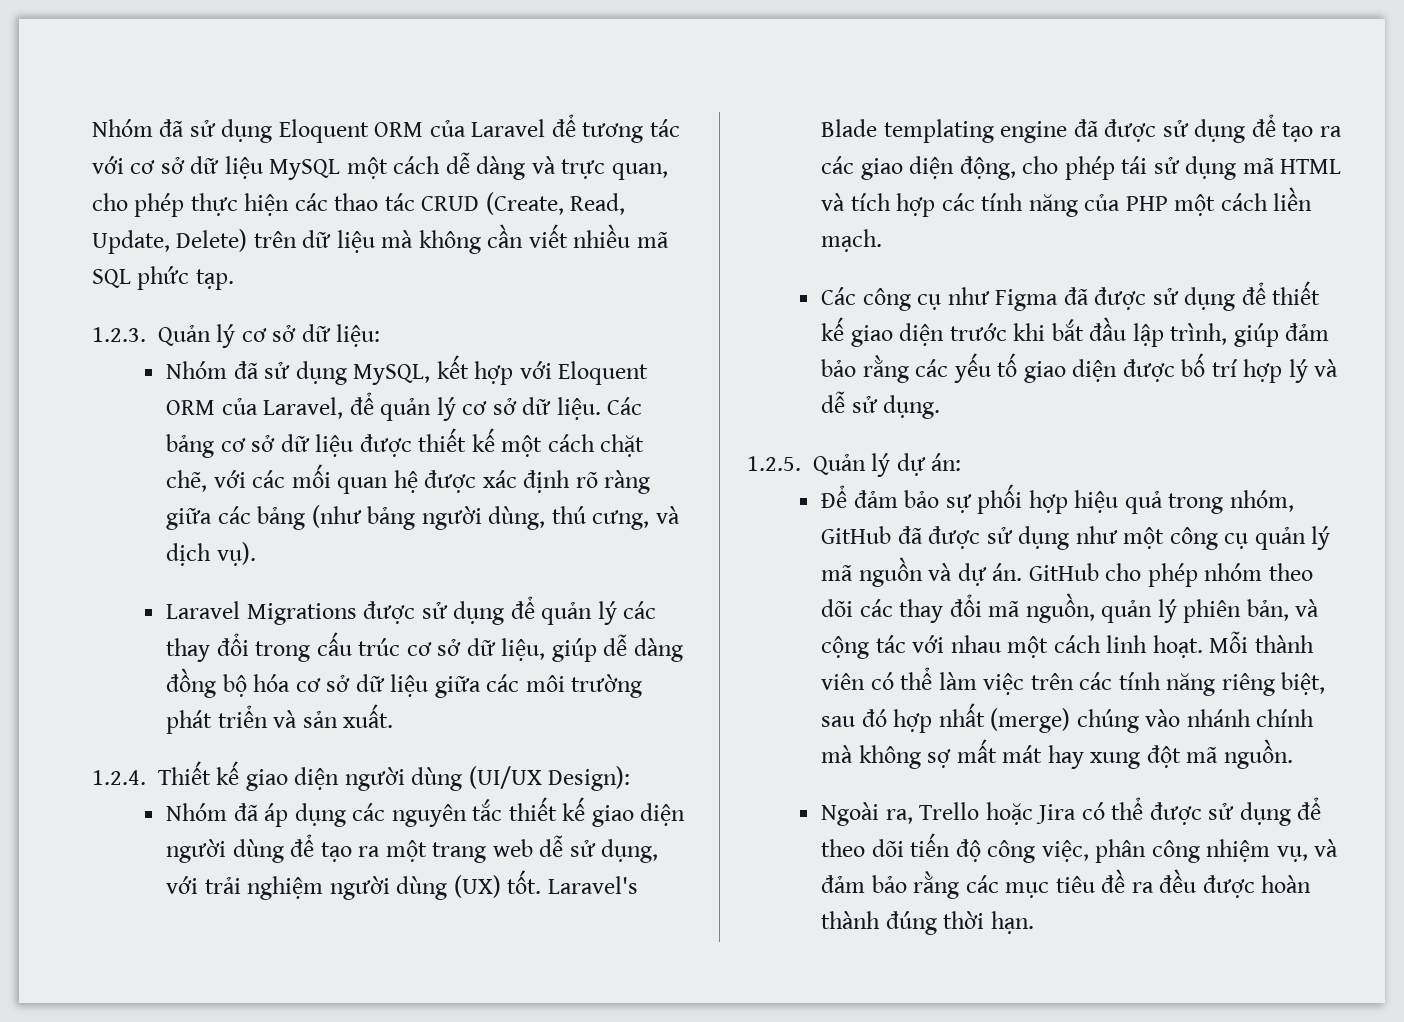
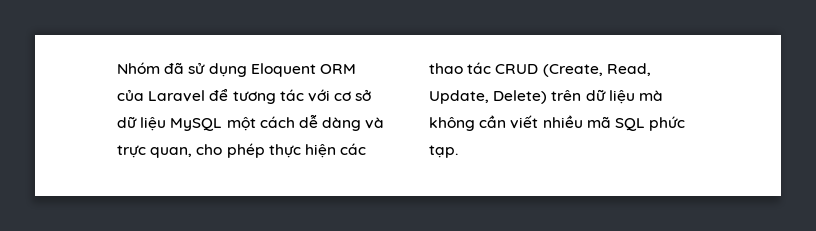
[92,324,381,348] [166,355,649,385] [166,392,643,421] [166,428,645,458] [166,464,651,494] [166,505,680,530] [166,542,256,566] [166,596,657,625] [166,632,683,662] [166,668,643,698] [166,704,394,734] [92,761,631,791] [166,797,686,827] [166,834,659,863] [166,870,638,900] [821,114,1342,143] [821,156,1342,180] [821,187,1313,217] [821,229,883,252] [821,281,1321,311] [821,317,1330,347] [821,353,1339,383] [821,391,941,419] [747,453,962,477] [821,484,1294,514] [821,526,1331,550] [821,557,1313,587] [821,593,1320,623] [821,631,1314,659] [821,667,1326,696] [821,703,1315,733] [821,739,1293,769] [821,797,1322,826] [821,833,1339,863] [821,869,1312,899] [821,911,1034,935] // 1.2.3. Quản lý cơ sở dữ liệu: // Nhóm đã sử dụng MySQL, kết hợp với Eloquent ORM của Laravel, để quản lý cơ sở dữ liệu. Các bảng cơ sở dữ liệu được thiết kế một cách chặt chẽ, với các mối quan hệ được xác định rõ ràng giữa các bảng (như bảng người dùng, thú cưng, và dịch vụ). // Laravel Migrations được sử dụng để quản lý các thay đổi trong cấu trúc cơ sở dữ liệu, giúp dễ dàng đồng bộ hóa cơ sở dữ liệu giữa các môi trường phát triển và sản xuất. // 1.2.4. Thiết kế giao diện người dùng (UI/UX Design): // Nhóm đã áp dụng các nguyên tắc thiết kế giao diện người dùng để tạo ra một trang web dễ sử dụng, với trải nghiệm người dùng (UX) tốt. Laravel's Blade templating engine đã được sử dụng để tạo ra các giao diện động, cho phép tái sử dụng mã HTML và tích hợp các tính năng của PHP một cách liền mạch. // Các công cụ như Figma đã được sử dụng để thiết kế giao diện trước khi bắt đầu lập trình, giúp đảm bảo rằng các yếu tố giao diện được bố trí hợp lý và dễ sử dụng. // 1.2.5. Quản lý dự án: // Để đảm bảo sự phối hợp hiệu quả trong nhóm, GitHub đã được sử dụng như một công cụ quản lý mã nguồn và dự án. GitHub cho phép nhóm theo dõi các thay đổi mã nguồn, quản lý phiên bản, và cộng tác với nhau một cách linh hoạt. Mỗi thành viên có thể làm việc trên các tính năng riêng biệt, sau đó hợp nhất (merge) chúng vào nhánh chính mà không sợ mất mát hay xung đột mã nguồn. // Ngoài ra, Trello hoặc Jira có thể được sử dụng để theo dõi tiến độ công việc, phân công nhiệm vụ, và đảm bảo rằng các mục tiêu đề ra đều được hoàn thành đúng thời hạn. -> (458, 151) none

